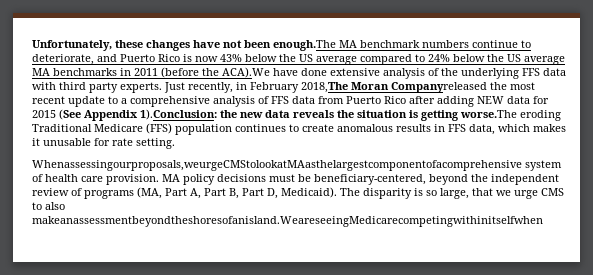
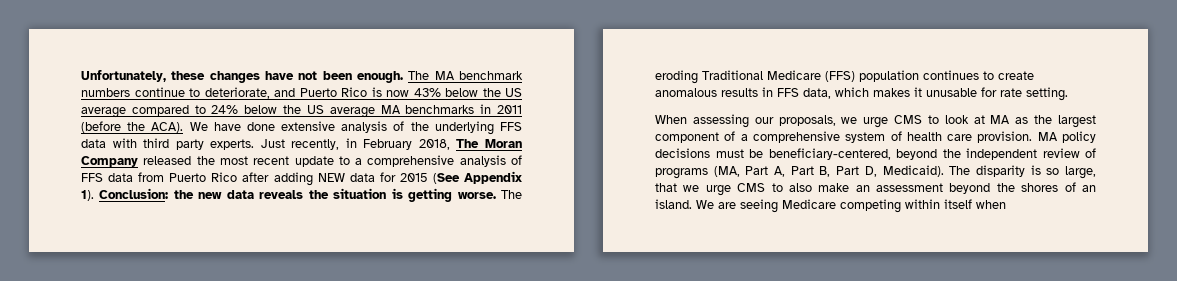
[273,40,336,51] enough.The -> [357,71,430,83] enough. The
[222,67,270,78] ACA).We -> [151,122,208,133] ACA). We
[301,82,487,93] 2018,The Moran Companyreleased -> [418,139,522,150] [81,156,192,167] 2018, The Moran Company released
[140,109,217,120] 1).Conclusion: -> [81,188,169,201] 1). Conclusion:
[460,110,517,118] worse.The -> [457,190,522,199] worse. The
[32,160,522,171] Whenassessingourproposals,weurgeCMStolookatMAasthelargestcomponentofacomprehensive -> [655,114,1096,128] [655,131,840,143] When assessing our proposals, we urge CMS to look at MA as the largest component of a comprehensive
[32,216,543,227] makeanassessmentbeyondtheshoresofanisland.WeareseeingMedicarecompetingwithinitselfwhen -> [818,182,1096,194] [655,199,1006,213] make an assessment beyond the shores of an island. We are seeing Medicare competing within itself when

